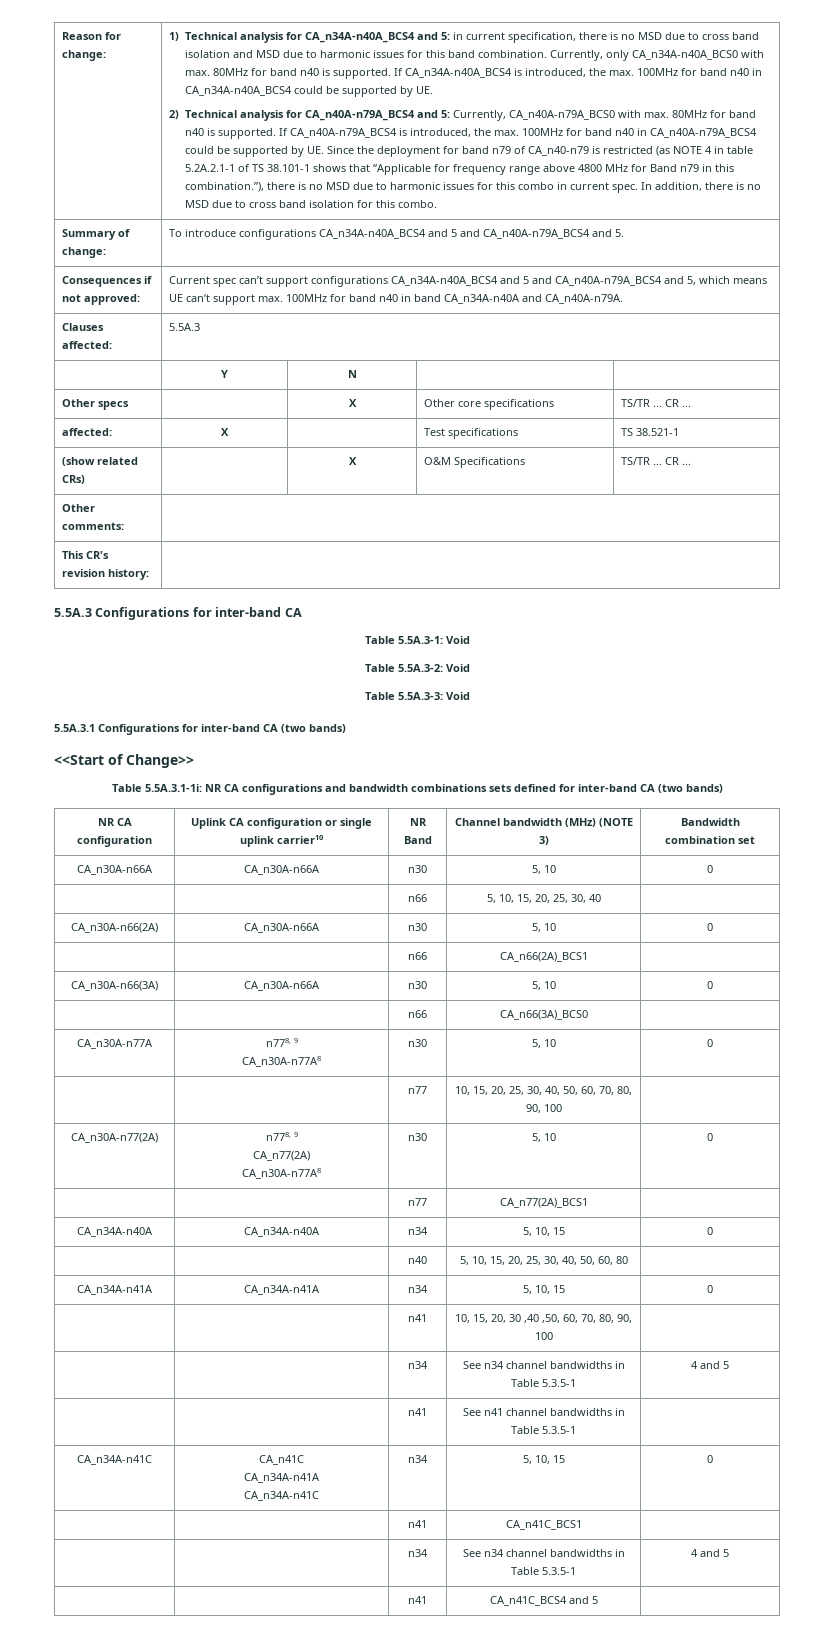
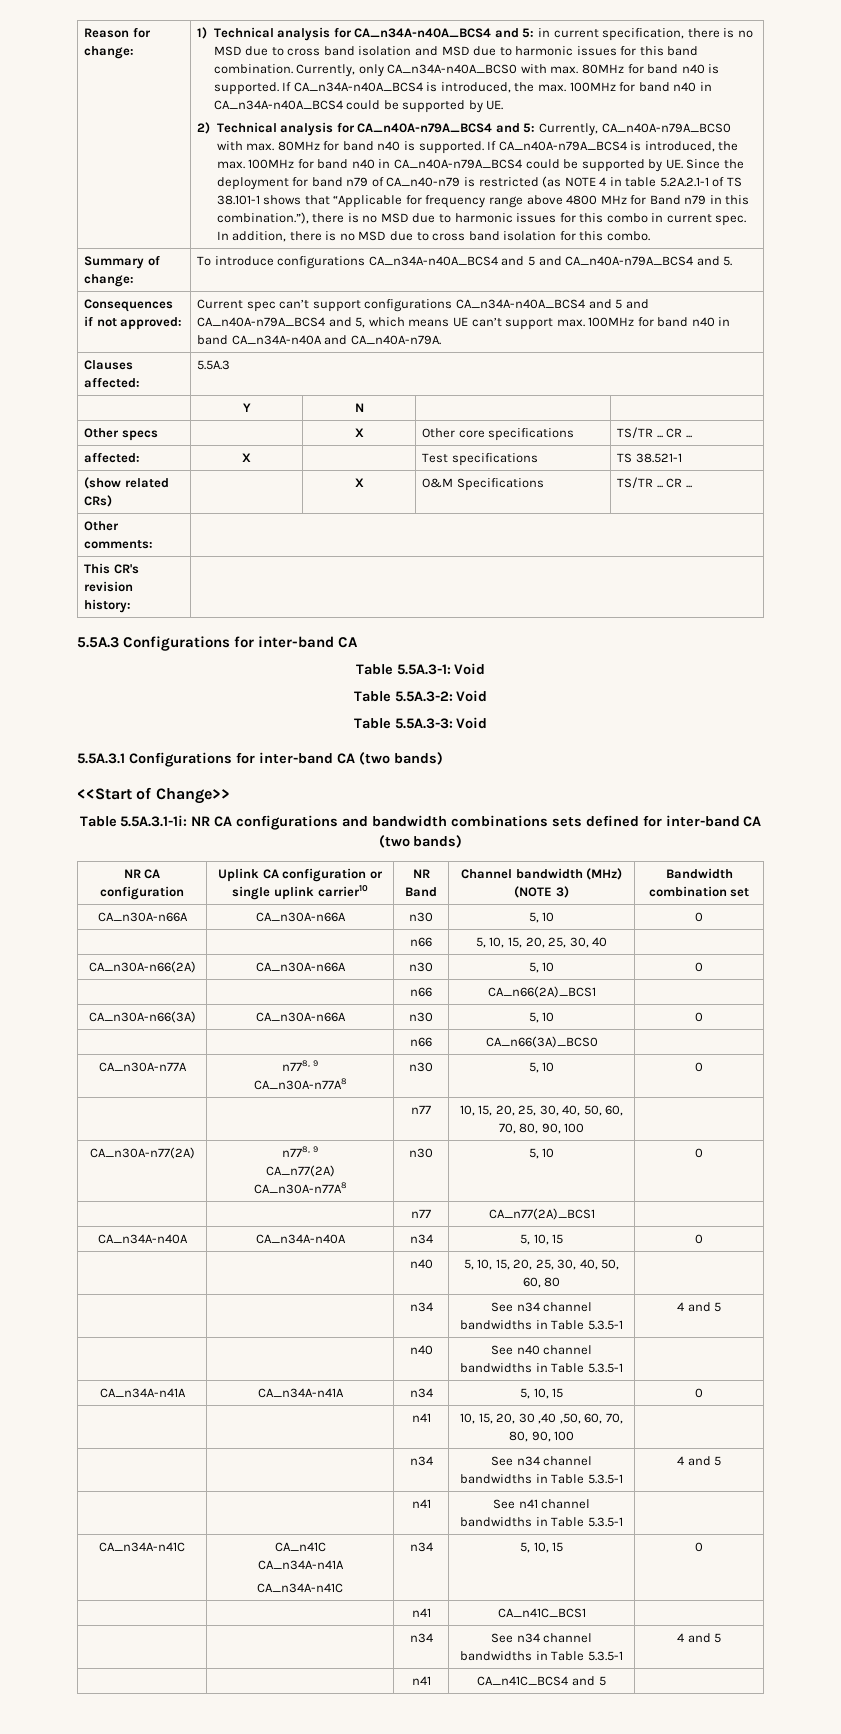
(628, 1260) none -> [409,1302,433,1312] [490,1302,593,1312] [460,1320,623,1330] [676,1302,722,1312] [409,1345,433,1355] [490,1345,593,1355] [460,1363,623,1373] // | | n34 | See n34 channel bandwidths in Table 5.3.5-1 | 4 and 5 // | | n40 | See n40 channel bandwidths in Table 5.3.5-1 |

